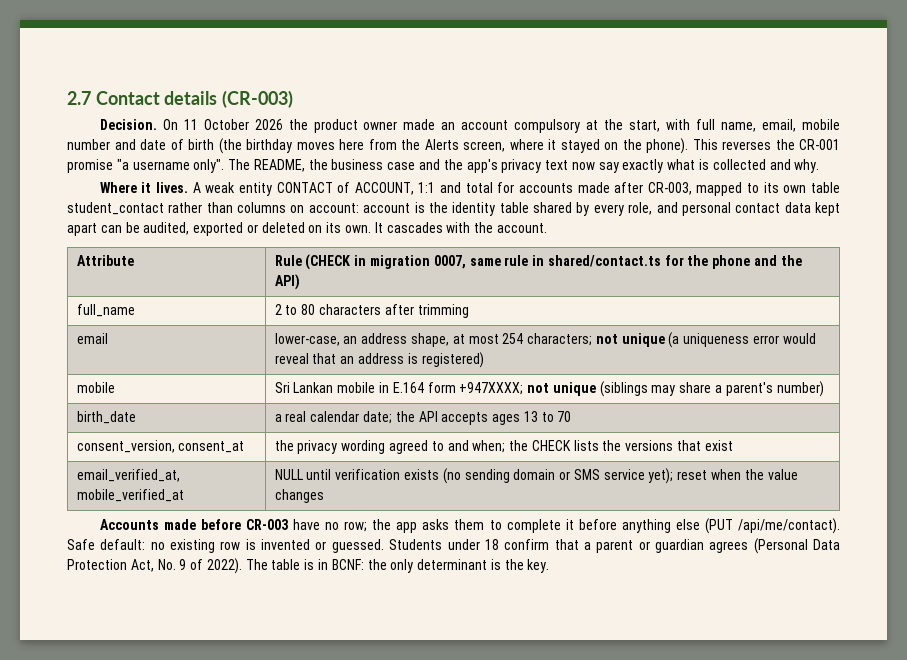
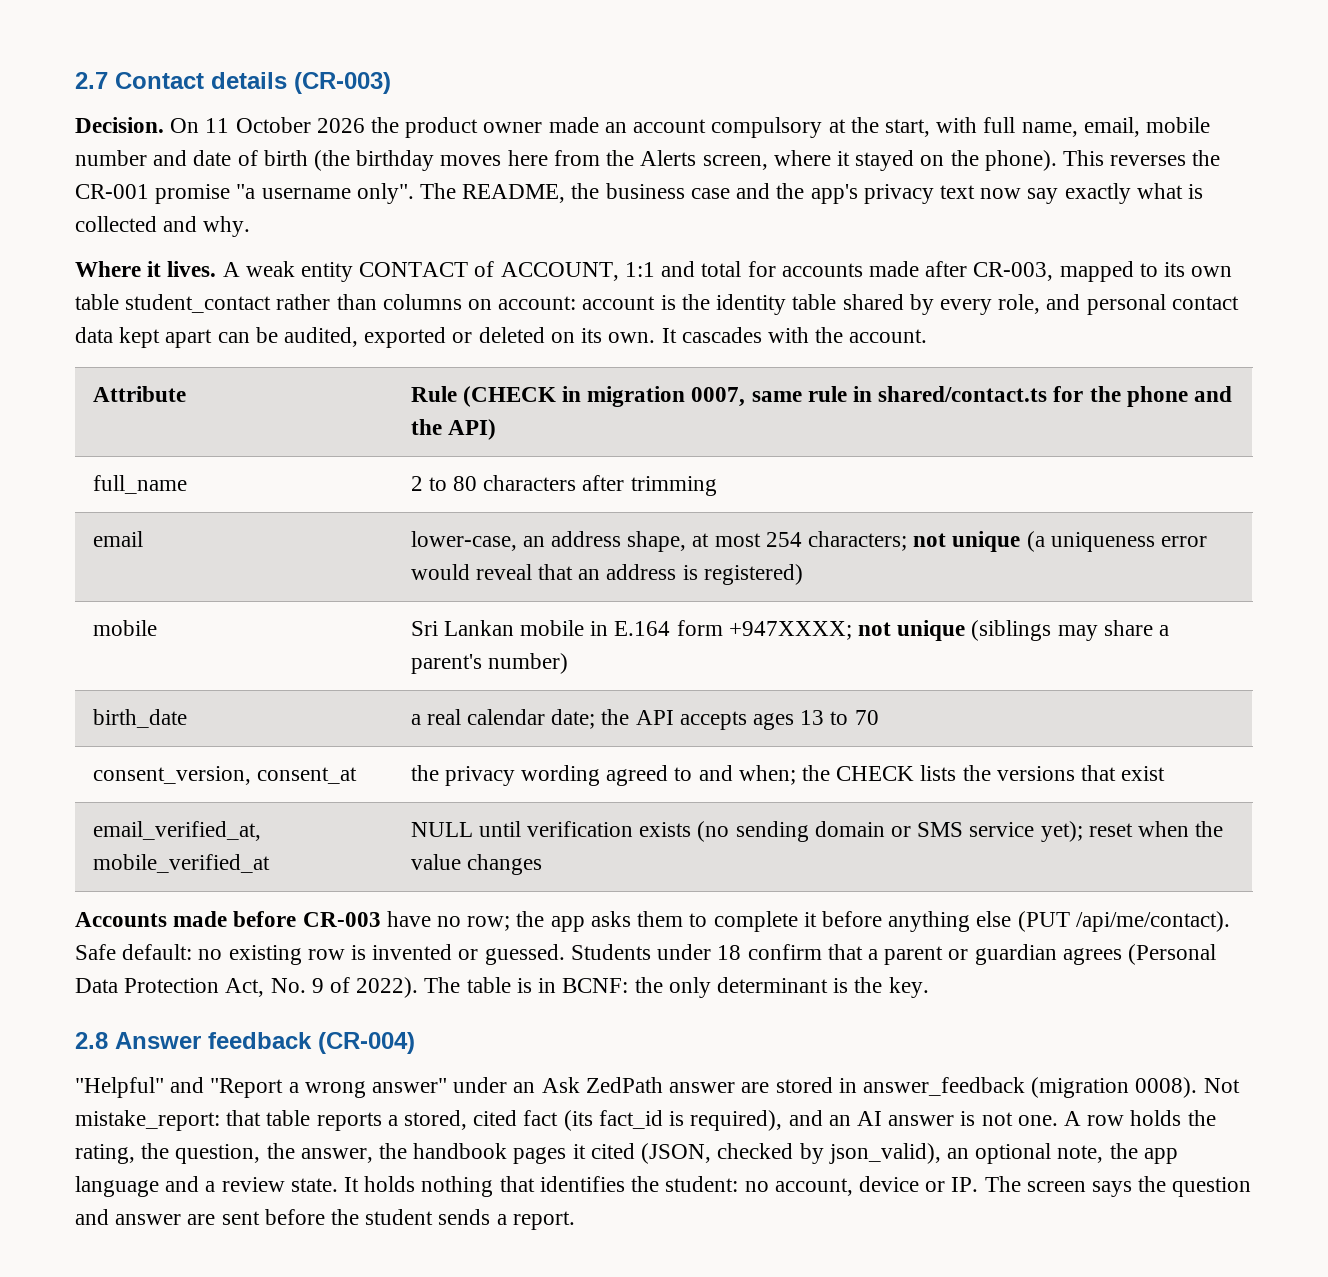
(550, 566) none -> [75,1032,415,1054] [75,1077,1240,1098] [75,1110,1216,1131] [75,1143,1178,1164] [75,1176,1252,1197] [75,1209,575,1230] // 2.8 Answer feedback (CR-004) // "Helpful" and "Report a wrong answer" under an Ask ZedPath answer are stored in answer_feedback (migration 0008). Not mistake_report: that table reports a stored, cited fact (its fact_id is required), and an AI answer is not one. A row holds the rating, the question, the answer, the handbook pages it cited (JSON, checked by json_valid), an optional note, the app language and a review state. It holds nothing that identifies the student: no account, device or IP. The screen says the question and answer are sent before the student sends a report.

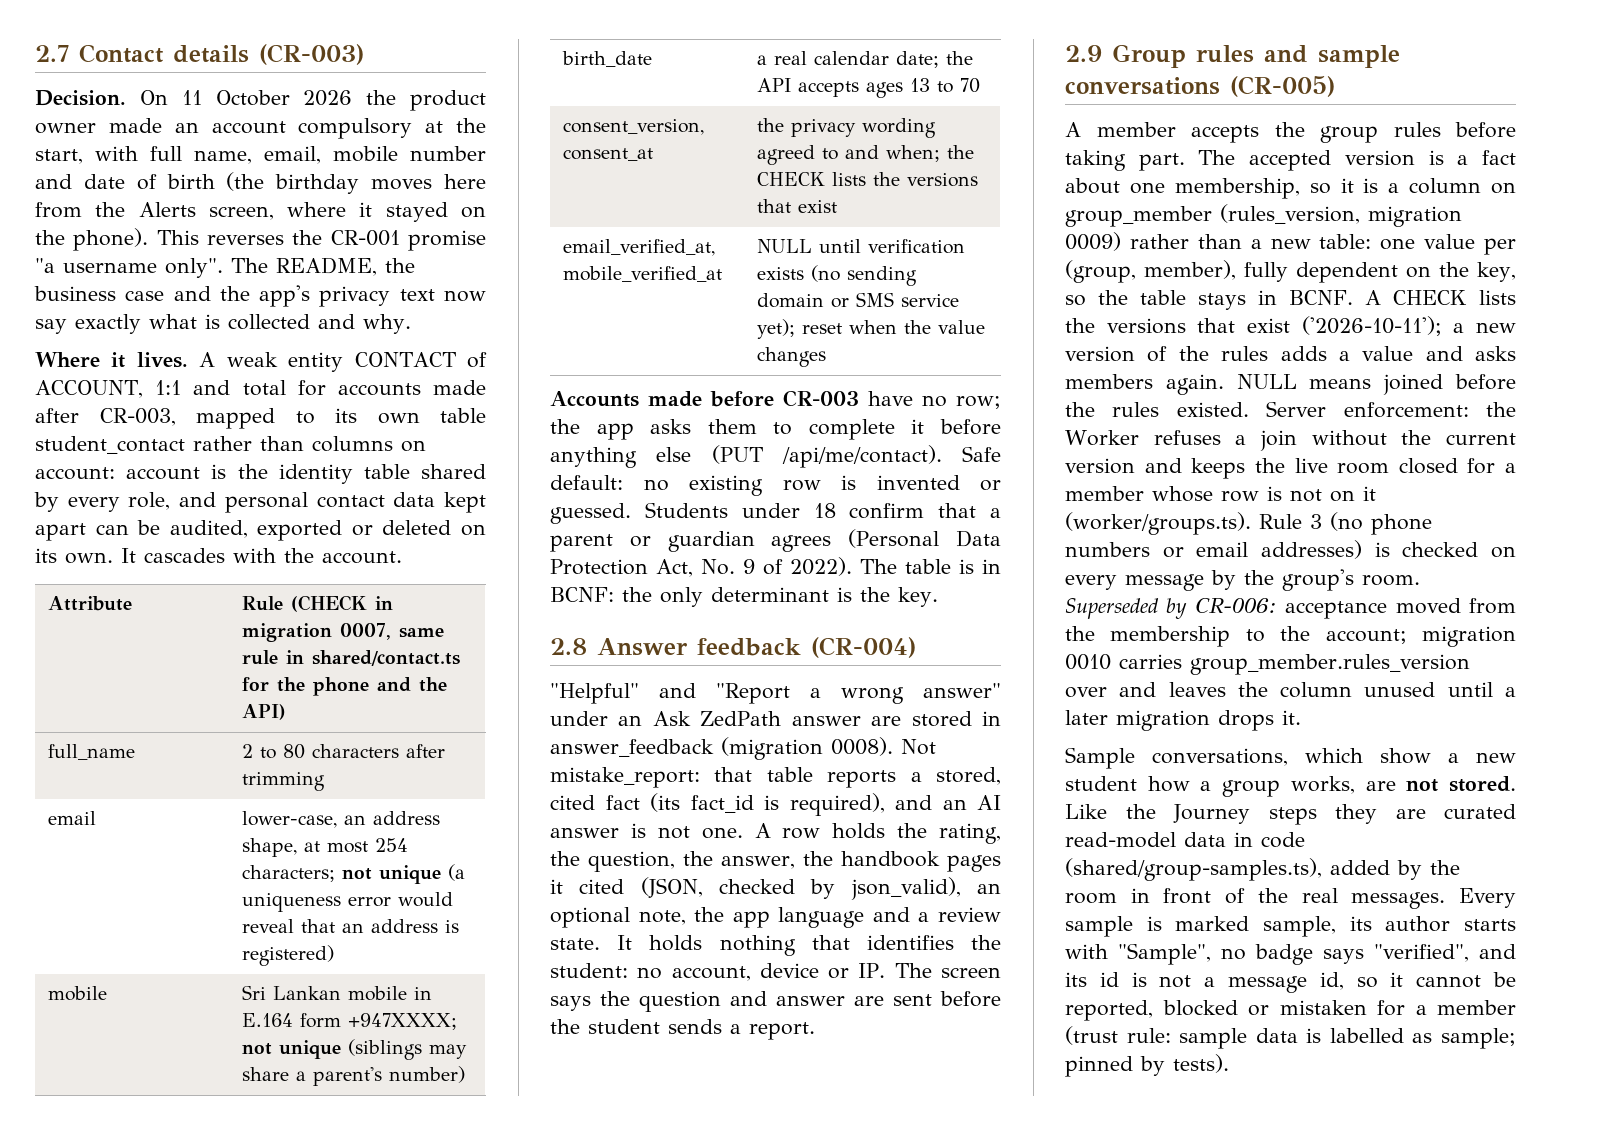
(575, 1220) none -> [1065,44,1400,68] [1065,76,1335,97] [1065,122,1516,143] [1065,150,1516,171] [1065,178,1516,199] [1065,204,1462,227] [1065,232,1516,255] [1065,260,1517,283] [1065,290,1516,310] [1065,316,1516,336] [1065,346,1516,362] [1065,374,1516,395] [1065,401,1516,418] [1065,430,1516,451] [1065,458,1516,479] [1065,486,1376,502] [1065,512,1432,535] [1065,540,1516,559] [1065,569,1420,591] [1065,598,1516,619] [1065,626,1516,647] [1065,654,1470,675] [1065,682,1516,698] [1065,710,1301,731] [1065,747,1516,769] [1065,776,1516,797] [1065,804,1516,825] [1065,832,1305,848] [1065,858,1460,881] [1065,888,1516,909] [1065,916,1516,937] [1065,943,1516,965] [1065,972,1516,993] [1065,1000,1516,1021] [1065,1026,1516,1049] [1065,1054,1229,1077] // 2.9 Group rules and sample conversations (CR-005) // A member accepts the group rules before taking part. The accepted version is a fact about one membership, so it is a column on group_member (rules_version, migration 0009) rather than a new table: one value per (group, member), fully dependent on the key, so the table stays in BCNF. A CHECK lists the versions that exist ('2026-10-11'); a new version of the rules adds a value and asks members again. NULL means joined before the rules existed. Server enforcement: the Worker refuses a join without the current version and keeps the live room closed for a member whose row is not on it (worker/groups.ts). Rule 3 (no phone numbers or email addresses) is checked on every message by the group's room. Superseded by CR-006: acceptance moved from the membership to the account; migration 0010 carries group_member.rules_version over and leaves the column unused until a later migration drops it. // Sample conversations, which show a new student how a group works, are not stored. Like the Journey steps they are curated read-model data in code (shared/group-samples.ts), added by the room in front of the real messages. Every sample is marked sample, its author starts with "Sample", no badge says "verified", and its id is not a message id, so it cannot be reported, blocked or mistaken for a member (trust rule: sample data is labelled as sample; pinned by tests).

